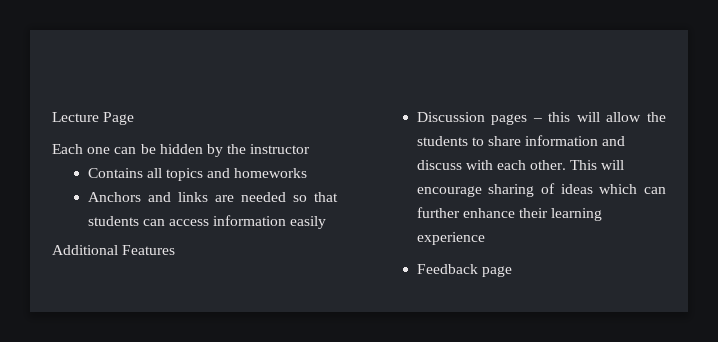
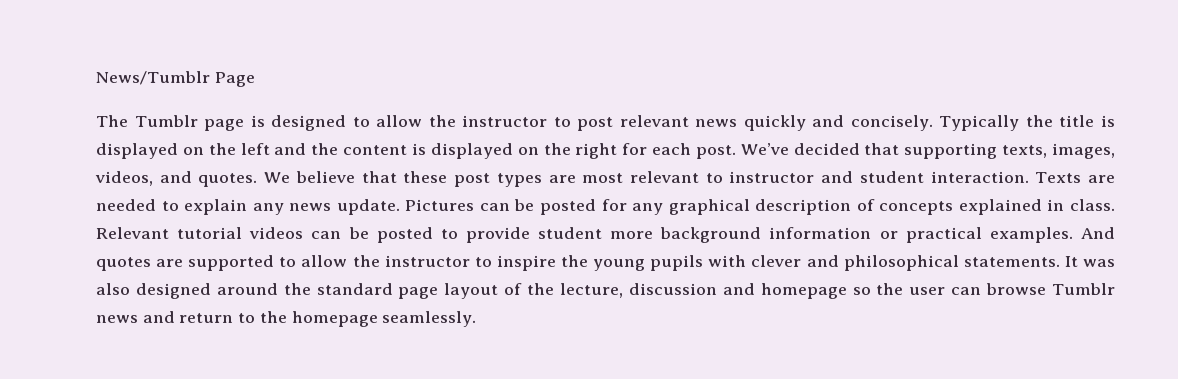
[52,112,99,122] Lecture -> [96,71,210,85] News/Tumblr
[52,144,311,157] [87,168,308,181] [87,192,338,202] [87,215,327,229] [52,245,176,255] [416,112,666,125] [416,135,626,146] [416,160,625,170] [416,183,666,197] [416,207,603,221] [416,232,485,245] [416,264,512,277] Each one can be hidden by the instructor // Contains all topics and homeworks // Anchors and links are needed so that students can access information easily // Additional Features // Discussion pages – this will allow the students to share information and discuss with each other. This will encourage sharing of ideas which can further enhance their learning experience // Feedback page -> [96,115,1116,131] [96,143,1116,159] [95,171,1116,187] [96,199,1115,215] [96,227,1115,243] [96,255,1115,271] [96,283,1116,299] [96,311,477,327] The Tumblr page is designed to allow the instructor to post relevant news quickly and concisely. Typically the title is displayed on the left and the content is displayed on the right for each post. We’ve decided that supporting texts, images, videos, and quotes. We believe that these post types are most relevant to instructor and student interaction. Texts are needed to explain any news update. Pictures can be posted for any graphical description of concepts explained in class. Relevant tutorial videos can be posted to provide student more background information or practical examples. And quotes are supported to allow the instructor to inspire the young pupils with clever and philosophical statements. It was also designed around the standard page layout of the lecture, discussion and homepage so the user can browse Tumblr news and return to the homepage seamlessly.

